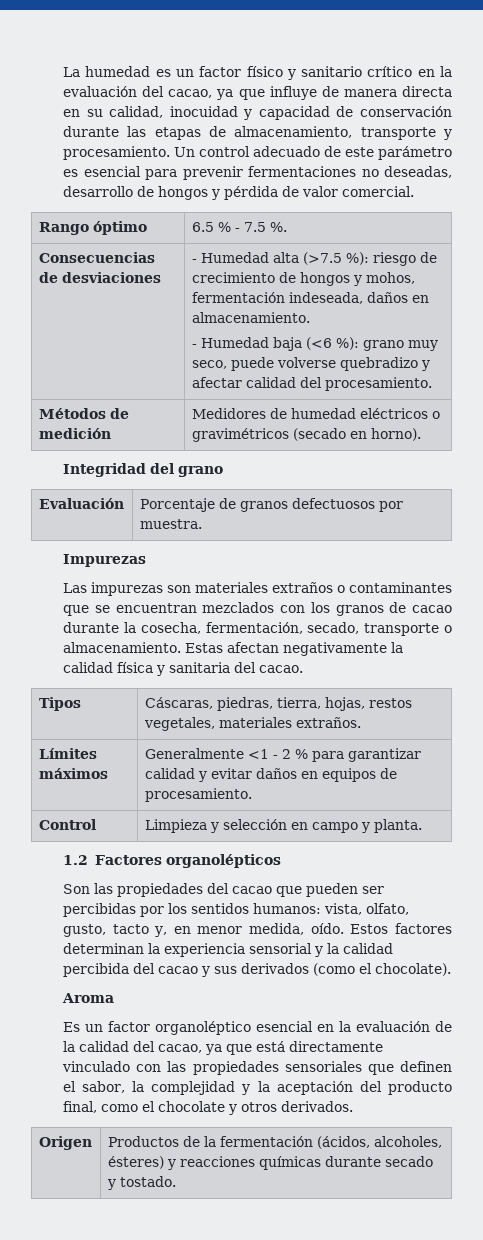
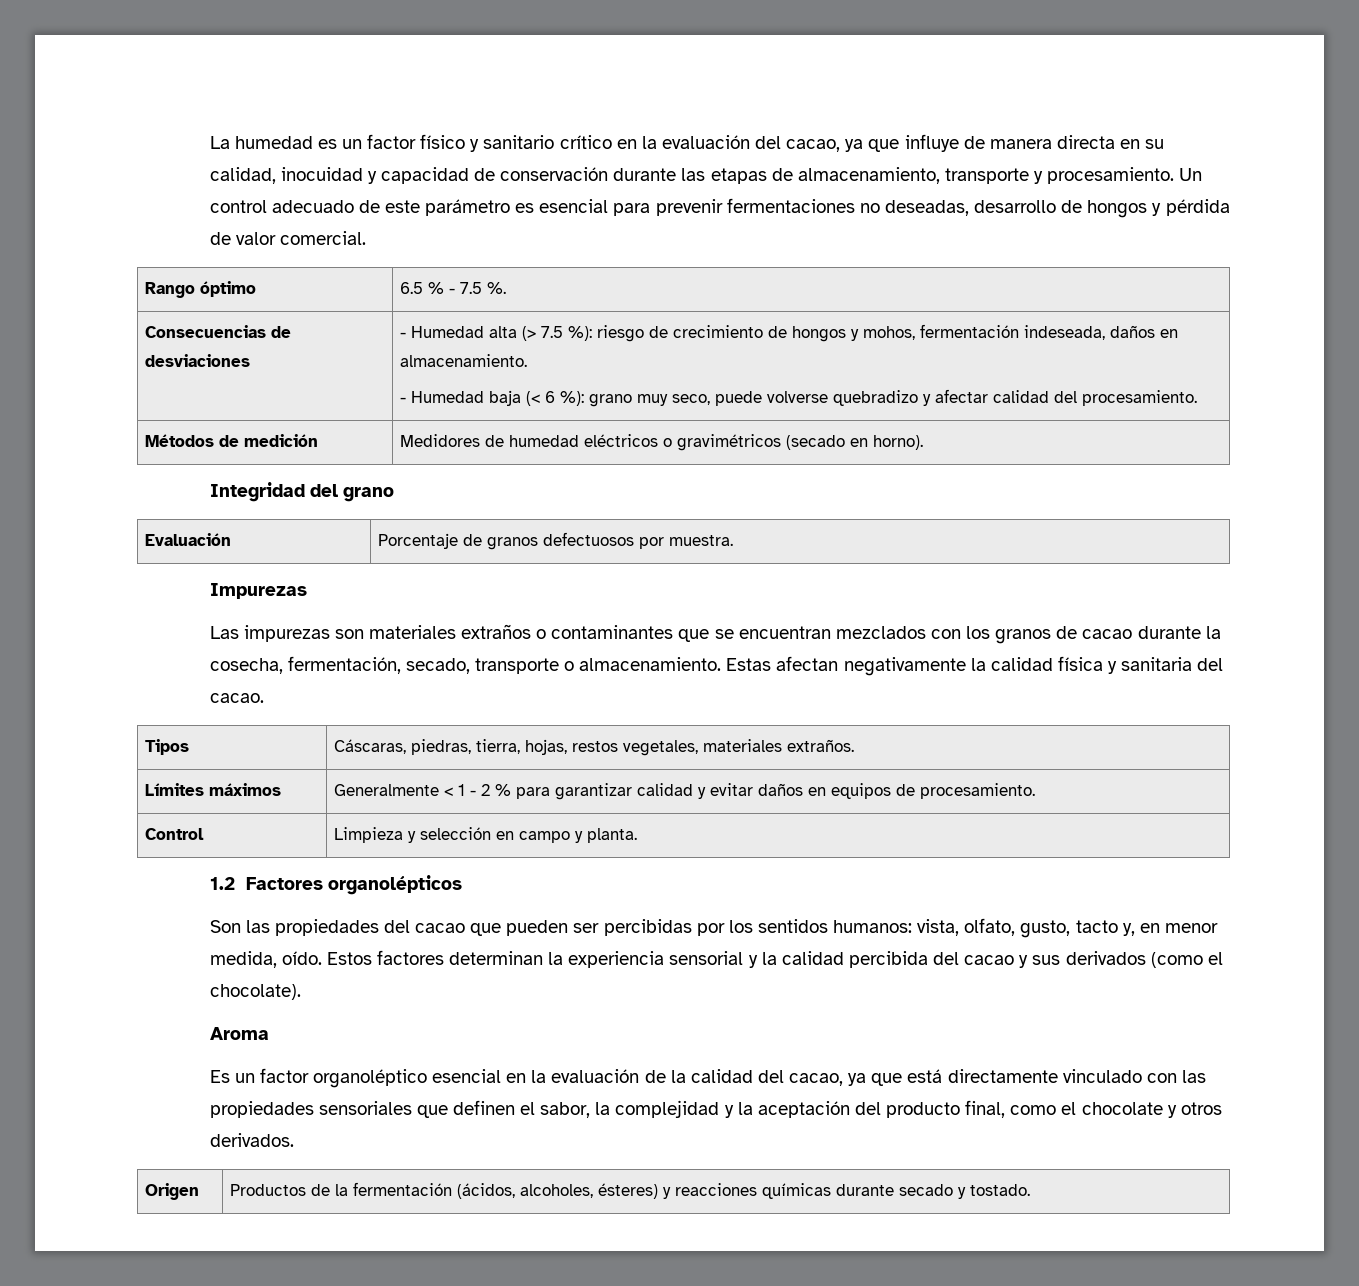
[302,252,342,265] (>7.5 -> [521,326,563,341] (> 7.5
[305,337,332,350] (<6 -> [525,391,555,406] (< 6
[247,749,269,759] <1 -> [443,784,465,796] < 1

